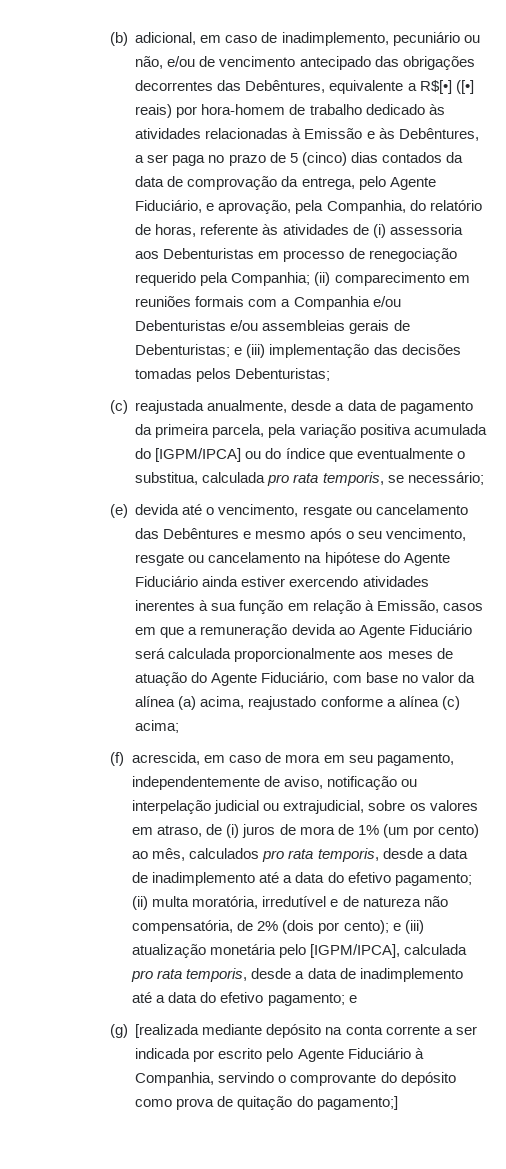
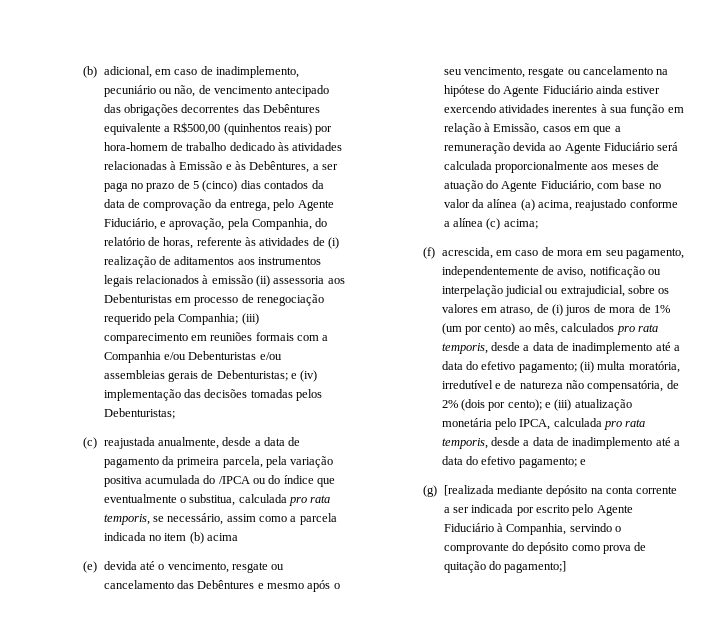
[167,56,196,67] e/ou -> (196, 91) none
[245,80,326,93] Debêntures, -> [263,104,321,113] Debêntures
[419,80,474,94] R$[•] ([•] -> [173,122,281,135] R$500,00 (quinhentos
(386, 231) none -> [103,256,322,268] [103,275,271,287] realização de aditamentos aos instrumentos legais relacionados à emissão (ii)
[314,272,331,286] (ii) -> [241,313,259,325] (iii)
[246,344,266,358] (iii) -> [300,370,318,382] (iv)
[155,448,242,462] [IGPM/IPCA] -> [218,476,250,484] /IPCA
[407,472,484,485] necessário; -> [167,513,337,525] [103,532,239,544] necessário, assim como a parcela indicada no item (b) acima
[310,944,401,958] [IGPM/IPCA], -> [519,419,551,430] IPCA,

